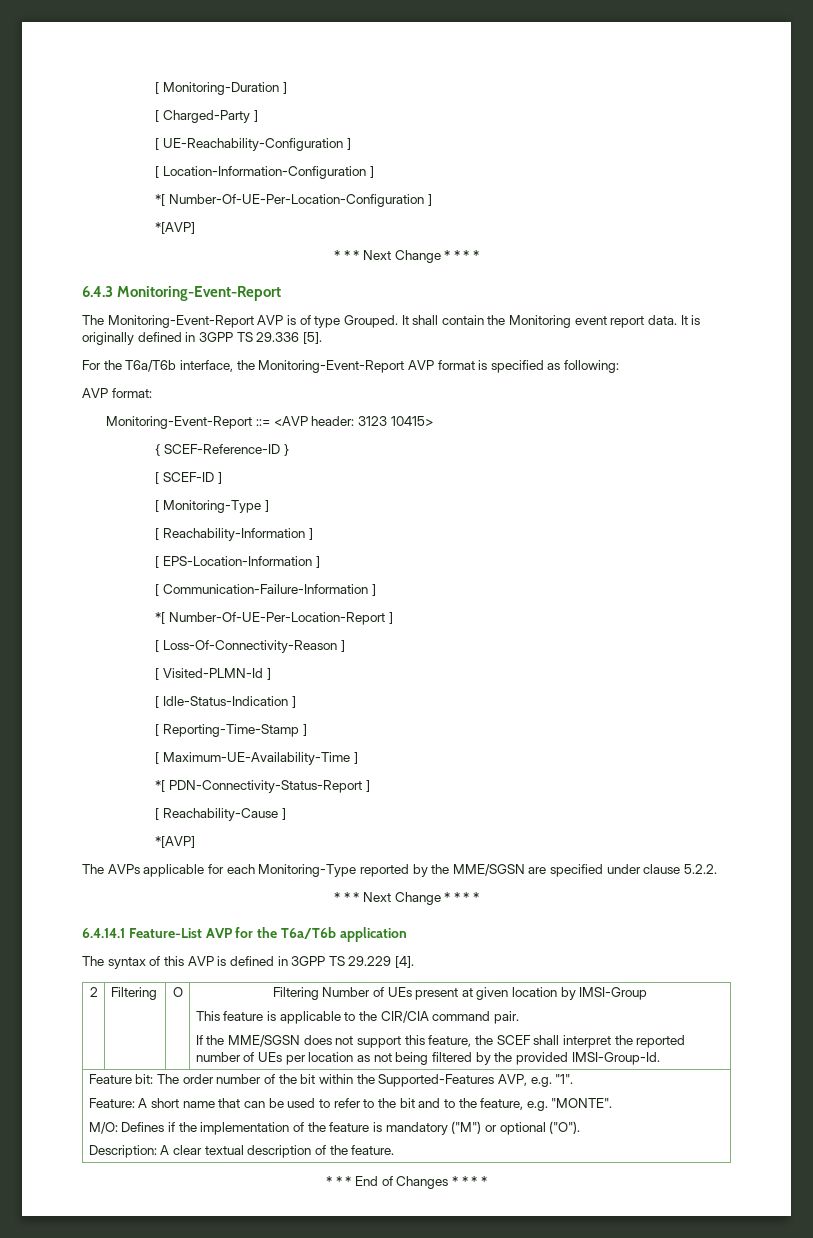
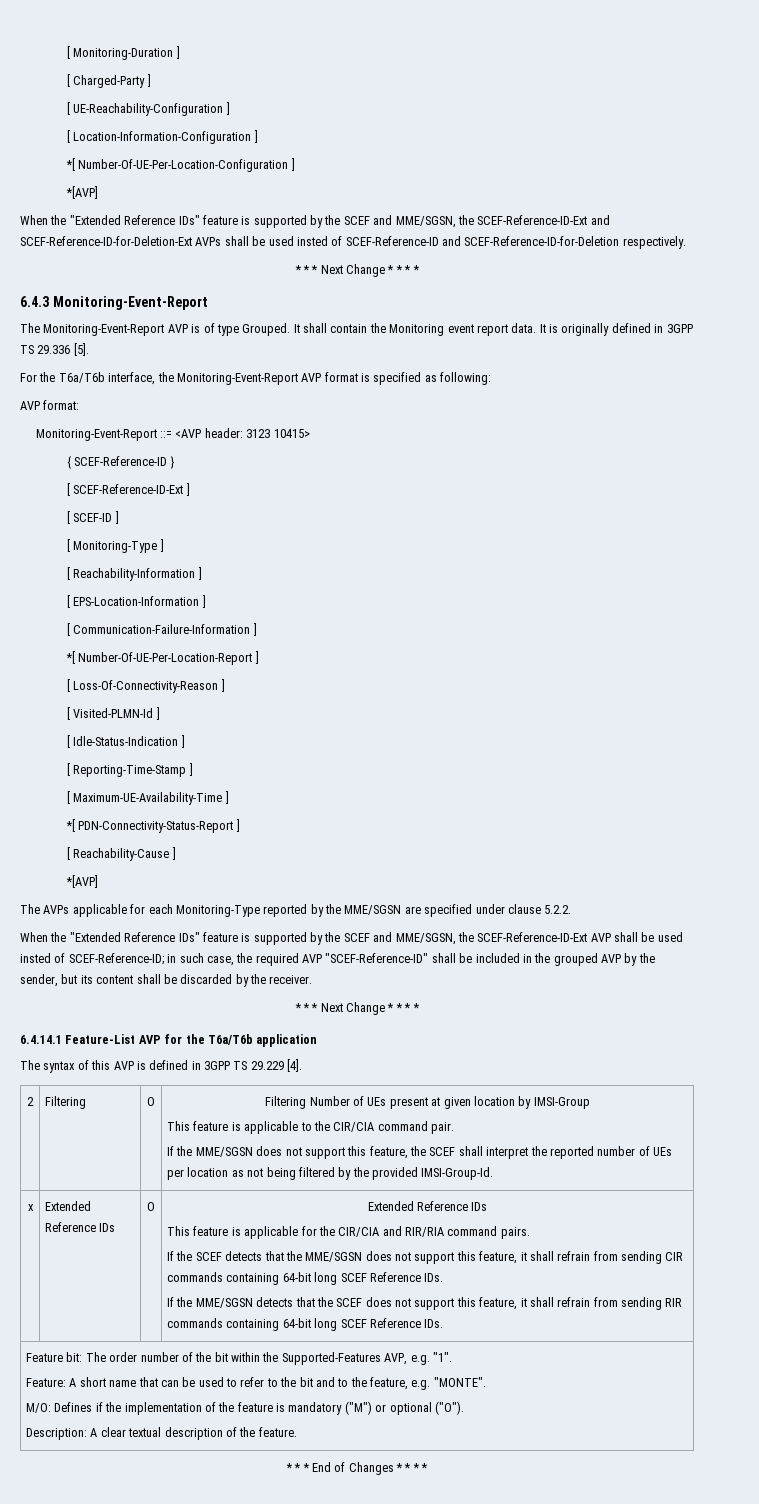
(196, 228) none -> [20,215,610,228] [20,236,686,249] // When the "Extended Reference IDs" feature is supported by the SCEF and MME/SGSN, the SCEF-Reference-ID-Ext and SCEF-Reference-ID-for-Deletion-Ext AVPs shall be used insted of SCEF-Reference-ID and SCEF-Reference-ID-for-Deletion respectively.
(289, 450) none -> [67,483,190,496] // [ SCEF-Reference-ID-Ext ]
(718, 869) none -> [20,932,683,945] [20,953,655,966] [20,974,313,987] // When the "Extended Reference IDs" feature is supported by the SCEF and MME/SGSN, the SCEF-Reference-ID-Ext AVP shall be used insted of SCEF-Reference-ID; in such case, the required AVP "SCEF-Reference-ID" shall be included in the grouped AVP by the sender, but its content shall be discarded by the receiver.
(660, 1058) none -> [27,1204,34,1211] [45,1201,92,1211] [45,1222,116,1232] [147,1202,155,1211] [367,1201,488,1211] [167,1226,530,1239] [167,1251,684,1264] [167,1272,444,1285] [167,1297,683,1310] [167,1318,444,1331] // x | Extended Reference IDs | O | Extended Reference IDs // This feature is applicable for the CIR/CIA and RIR/RIA command pairs. // If the SCEF detects that the MME/SGSN does not support this feature, it shall refrain from sending CIR commands containing 64-bit long SCEF Reference IDs. // If the MME/SGSN detects that the SCEF does not support this feature, it shall refrain from sending RIR commands containing 64-bit long SCEF Reference IDs.

